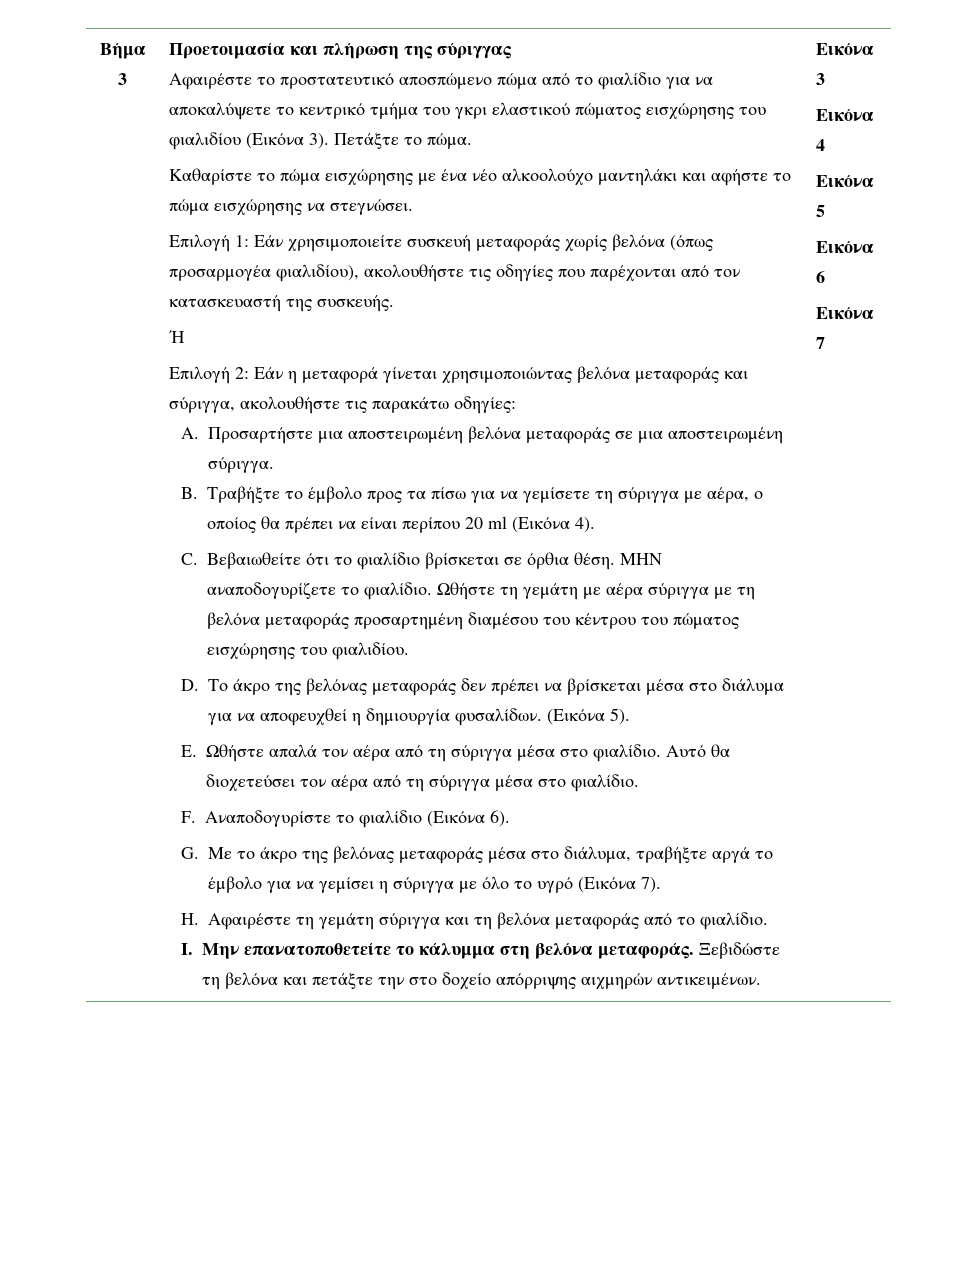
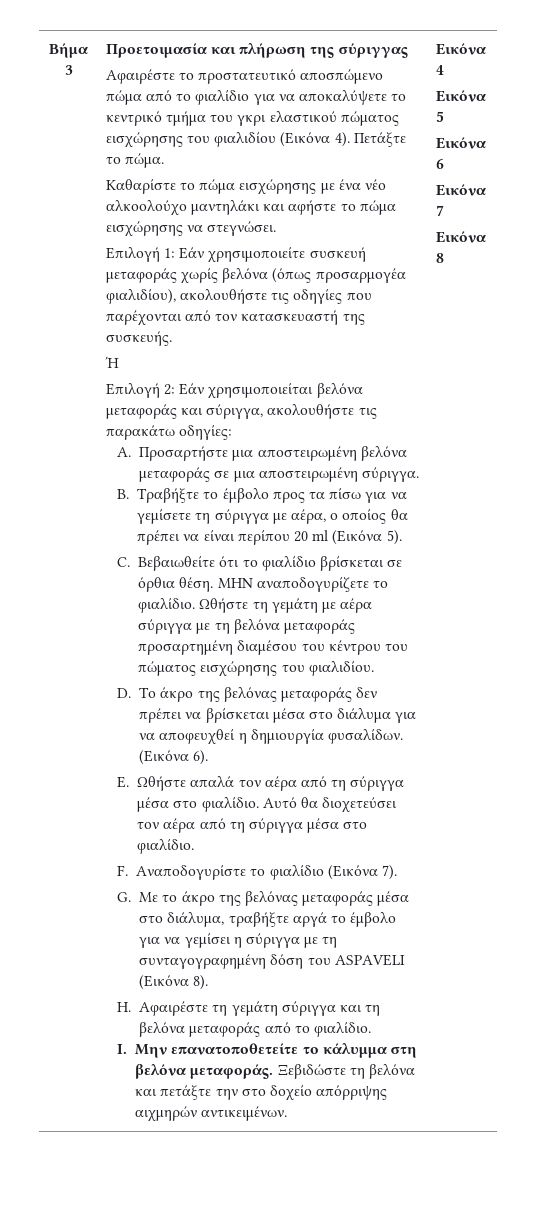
[308,133,329,149] 3). -> [334,132,350,147] 4).
[287,367,572,384] η μεταφορά γίνεται χρησιμοποιώντας -> [208,383,314,399] χρησιμοποιείται
[575,517,596,533] 4). -> [386,530,402,545] 5).
[610,708,631,725] 5). -> [193,750,209,765] 6).
[490,810,511,827] 6). -> [381,865,397,880] 7).
[482,876,662,893] όλο το υγρό (Εικόνα 7). -> [322,937,338,948] [139,954,405,969] [139,975,209,990] τη συνταγογραφημένη δόση του ASPAVELI (Εικόνα 8).
[815,73,825,85] [815,109,874,121] 3 // Εικόνα -> (486, 49) none
(825, 343) none -> [435,231,486,243] [435,253,444,263] // Εικόνα 8

